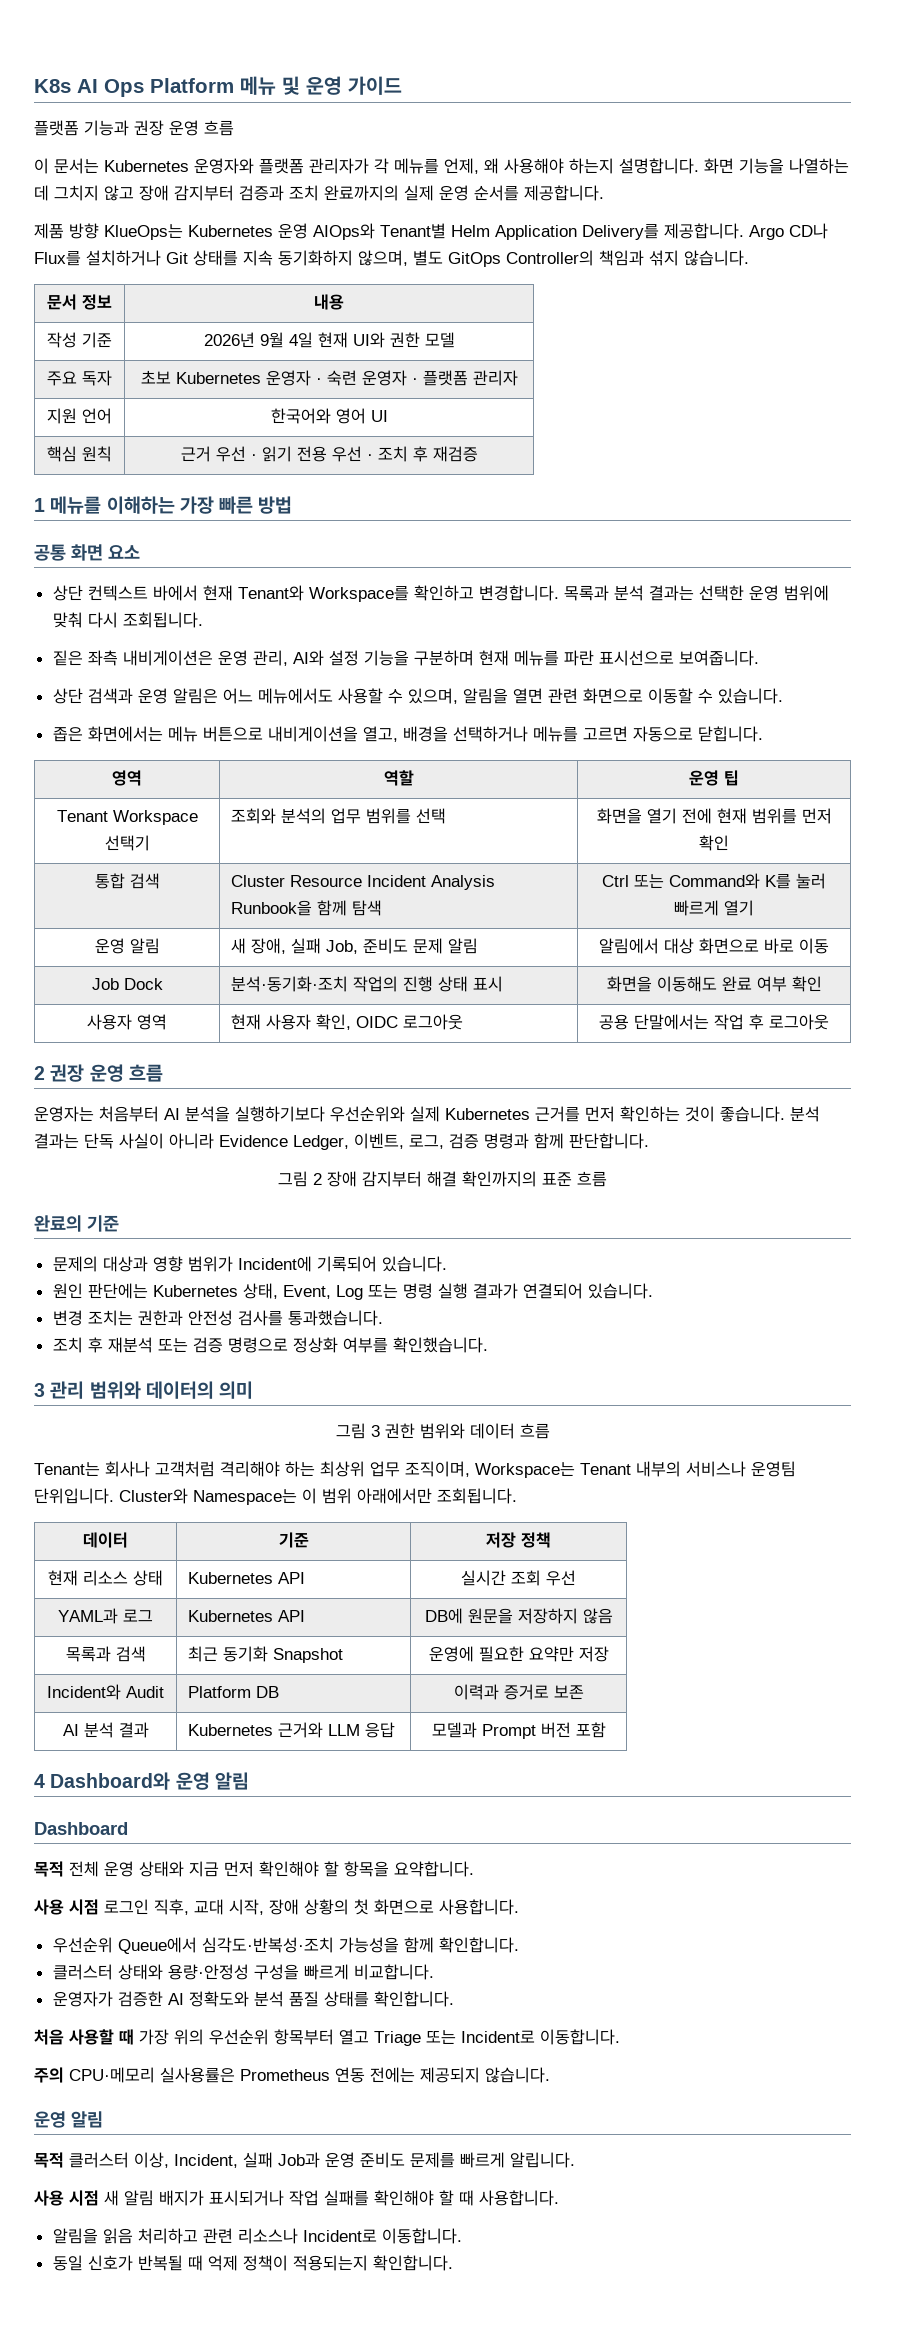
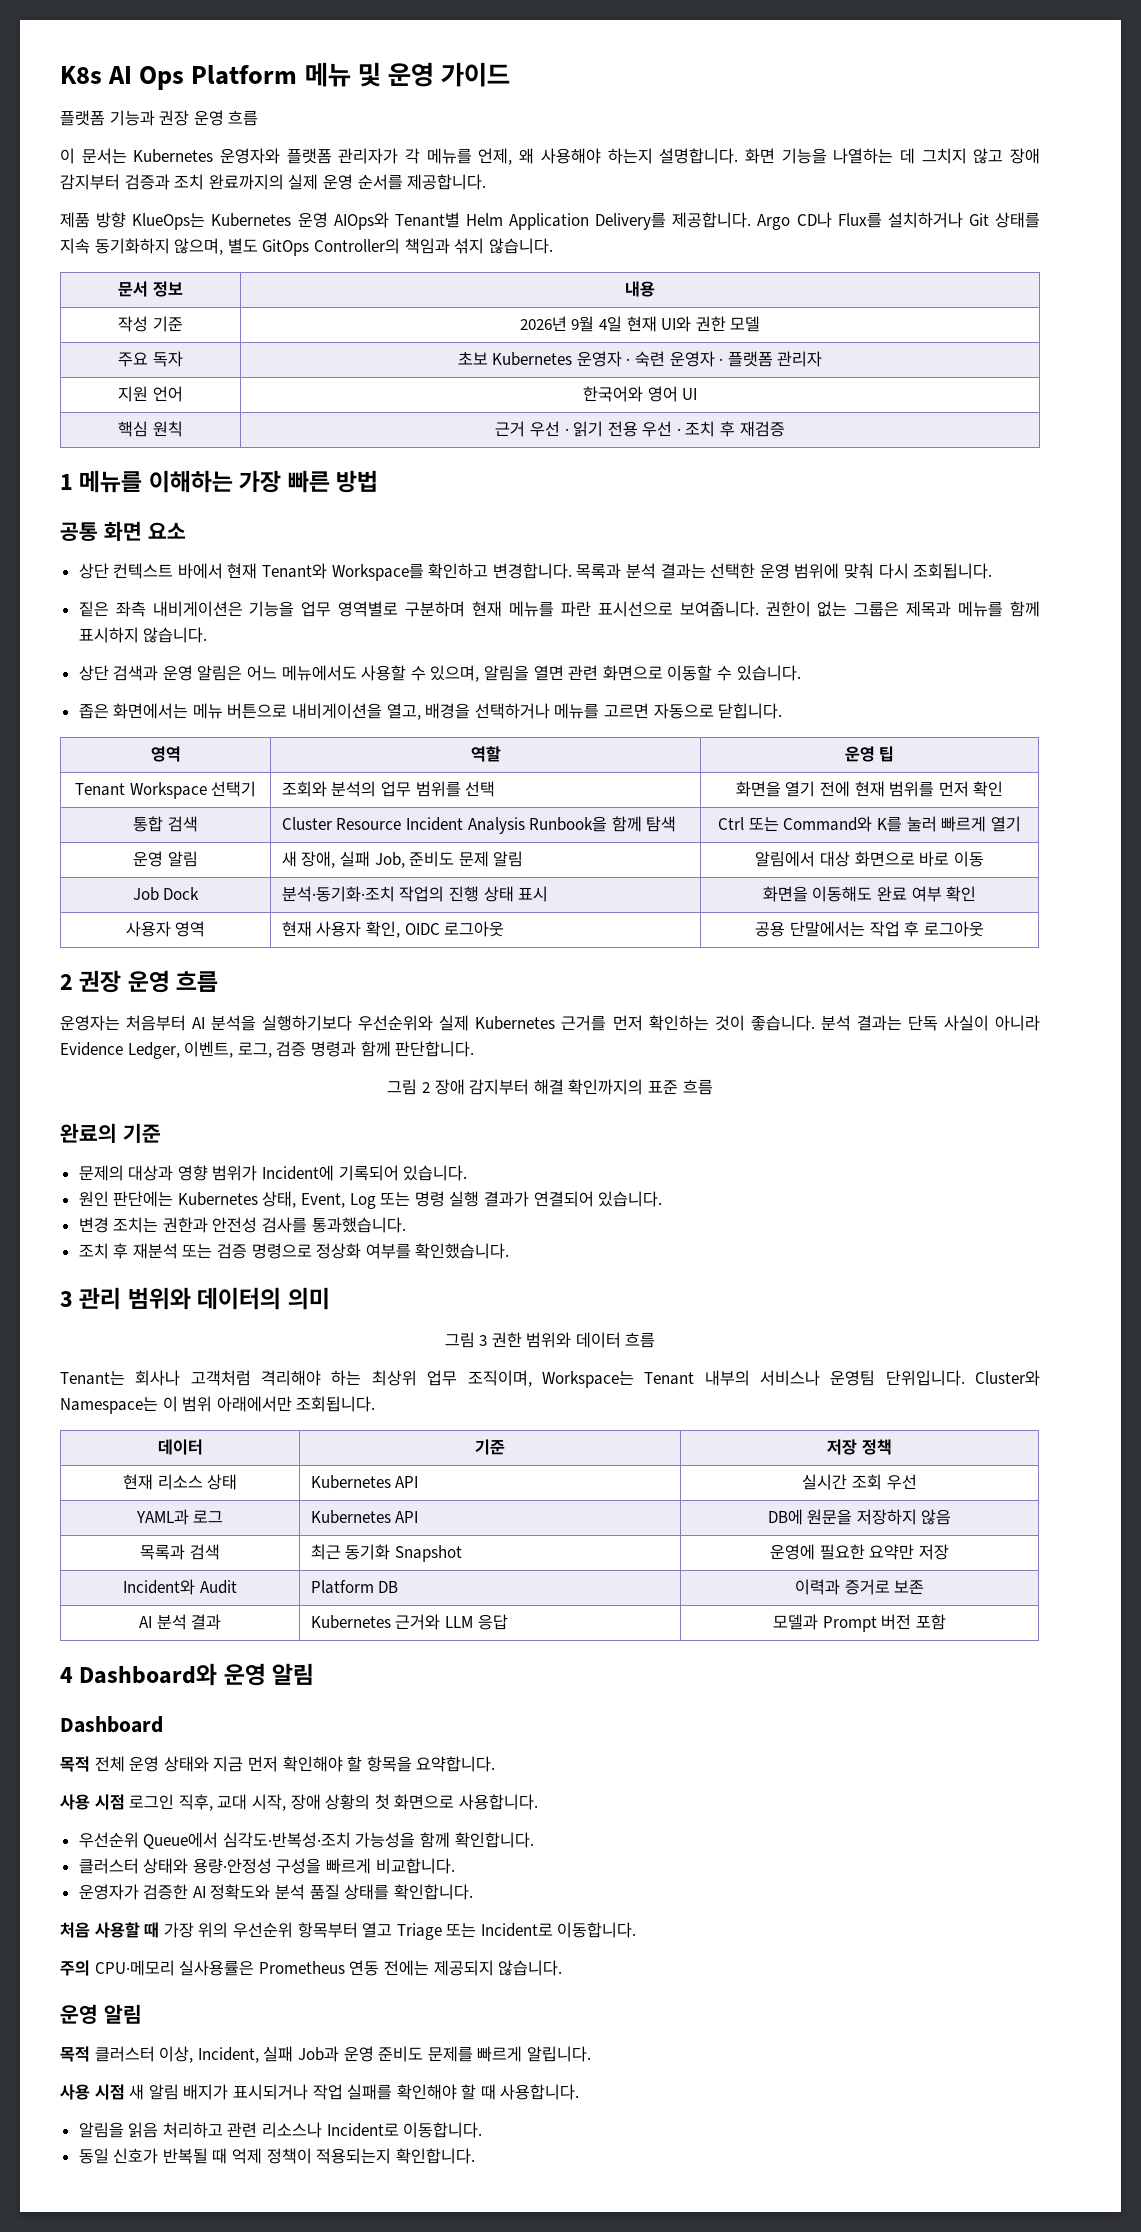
[217,650,409,666] 운영 관리, AI와 설정 기능을 -> [249,601,399,617] 기능을 업무 영역별로
(759, 658) none -> [765,601,1040,617] [78,627,208,643] 권한이 없는 그룹은 제목과 메뉴를 함께 표시하지 않습니다.

